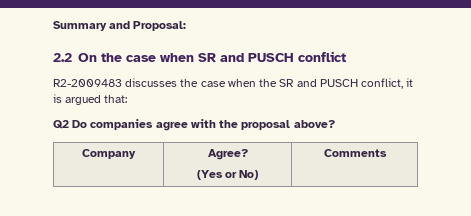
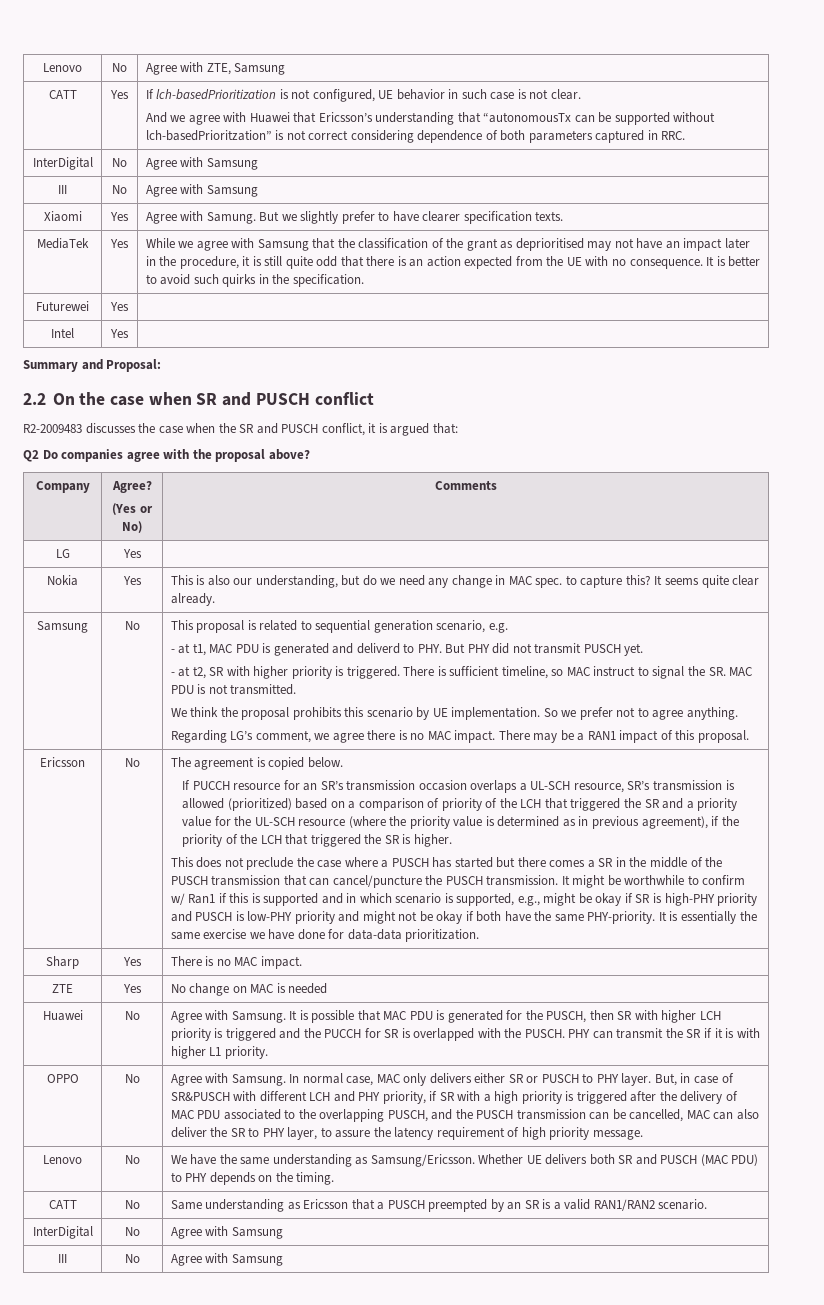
(53, 26) none -> [43,63,82,72] [112,63,127,72] [145,62,286,75] [48,90,77,99] [110,90,129,99] [145,89,581,102] [145,112,716,125] [145,130,686,143] [32,157,93,170] [112,158,127,167] [145,157,258,170] [58,185,67,194] [112,185,127,194] [145,184,258,197] [43,211,82,222] [110,212,129,221] [145,211,564,224] [37,238,89,249] [110,239,129,248] [145,238,750,251] [145,256,761,269] [145,274,364,287] [36,301,89,311] [110,302,129,311] [51,328,74,338] [110,329,129,338] Lenovo | No | Agree with ZTE, Samsung // CATT | Yes | If lch-basedPrioritization is not configured, UE behavior in such case is not clear. // And we agree with Huawei that Ericsson’s understanding that “autonomousTx can be supported without lch-basedPrioritzation” is not correct considering dependence of both parameters captured in RRC. // InterDigital | No | Agree with Samsung // III | No | Agree with Samsung // Xiaomi | Yes | Agree with Samung. But we slightly prefer to have clearer specification texts. // MediaTek | Yes | While we agree with Samsung that the classification of the grant as deprioritised may not have an impact later in the procedure, it is still quite odd that there is an action expected from the UE with no consequence. It is better to avoid such quirks in the specification. // Futurewei | Yes | // Intel | Yes | //
(387, 153) none -> [55,549,70,558] [122,549,142,558] [47,575,78,586] [122,576,142,585] [170,575,760,588] [170,593,215,606] [37,621,88,633] [124,621,140,630] [170,620,508,633] [170,643,644,656] [170,666,753,679] [170,684,297,695] [170,707,738,720] [170,730,749,743] [40,757,85,767] [124,758,140,767] [170,757,343,770] [182,780,735,793] [182,798,738,811] [182,816,739,829] [182,834,452,847] [170,857,723,870] [170,875,746,888] [170,893,758,906] [170,911,757,924] [170,929,480,942] [46,956,79,969] [122,957,142,966] [170,956,302,969] [52,984,73,993] [122,984,142,993] [170,983,328,996] [42,1010,83,1021] [124,1011,140,1020] [170,1010,721,1023] [170,1028,760,1041] [170,1046,268,1059] [46,1074,79,1083] [124,1074,140,1083] [170,1073,734,1086] [170,1091,738,1104] [170,1109,759,1122] [170,1127,643,1140] [43,1155,82,1164] [124,1155,140,1164] [170,1154,759,1167] [170,1172,335,1185] [48,1200,77,1209] [124,1200,140,1209] [170,1199,708,1212] [32,1226,93,1239] [124,1227,140,1236] [170,1226,283,1239] [58,1254,67,1263] [124,1254,140,1263] [170,1253,283,1266] // LG | Yes | // Nokia | Yes | This is also our understanding, but do we need any change in MAC spec. to capture this? It seems quite clear already. // Samsung | No | This proposal is related to sequential generation scenario, e.g. // - at t1, MAC PDU is generated and deliverd to PHY. But PHY did not transmit PUSCH yet. // - at t2, SR with higher priority is triggered. There is sufficient timeline, so MAC instruct to signal the SR. MAC PDU is not transmitted. // We think the proposal prohibits this scenario by UE implementation. So we prefer not to agree anything. // Regarding LG’s comment, we agree there is no MAC impact. There may be a RAN1 impact of this proposal. // Ericsson | No | The agreement is copied below. // If PUCCH resource for an SR’s transmission occasion overlaps a UL-SCH resource, SR’s transmission is allowed (prioritized) based on a comparison of priority of the LCH that triggered the SR and a priority value for the UL-SCH resource (where the priority value is determined as in previous agreement), if the priority of the LCH that triggered the SR is higher. // This does not preclude the case where a PUSCH has started but there comes a SR in the middle of the PUSCH transmission that can cancel/puncture the PUSCH transmission. It might be worthwhile to confirm w/ Ran1 if this is supported and in which scenario is supported, e.g., might be okay if SR is high-PHY priority and PUSCH is low-PHY priority and might not be okay if both have the same PHY-priority. It is essentially the same exercise we have done for data-data prioritization. // Sharp | Yes | There is no MAC impact. // ZTE | Yes | No change on MAC is needed // Huawei | No | Agree with Samsung. It is possible that MAC PDU is generated for the PUSCH, then SR with higher LCH priority is triggered and the PUCCH for SR is overlapped with the PUSCH. PHY can transmit the SR if it is with higher L1 priority. // OPPO | No | Agree with Samsung. In normal case, MAC only delivers either SR or PUSCH to PHY layer. But, in case of SR&PUSCH with different LCH and PHY priority, if SR with a high priority is triggered after the delivery of MAC PDU associated to the overlapping PUSCH, and the PUSCH transmission can be cancelled, MAC can also deliver the SR to PHY layer, to assure the latency requirement of high priority message. // Lenovo | No | We have the same understanding as Samsung/Ericsson. Whether UE delivers both SR and PUSCH (MAC PDU) to PHY depends on the timing. // CATT | No | Same understanding as Ericsson that a PUSCH preempted by an SR is a valid RAN1/RAN2 scenario. // InterDigital | No | Agree with Samsung // III | No | Agree with Samsung

